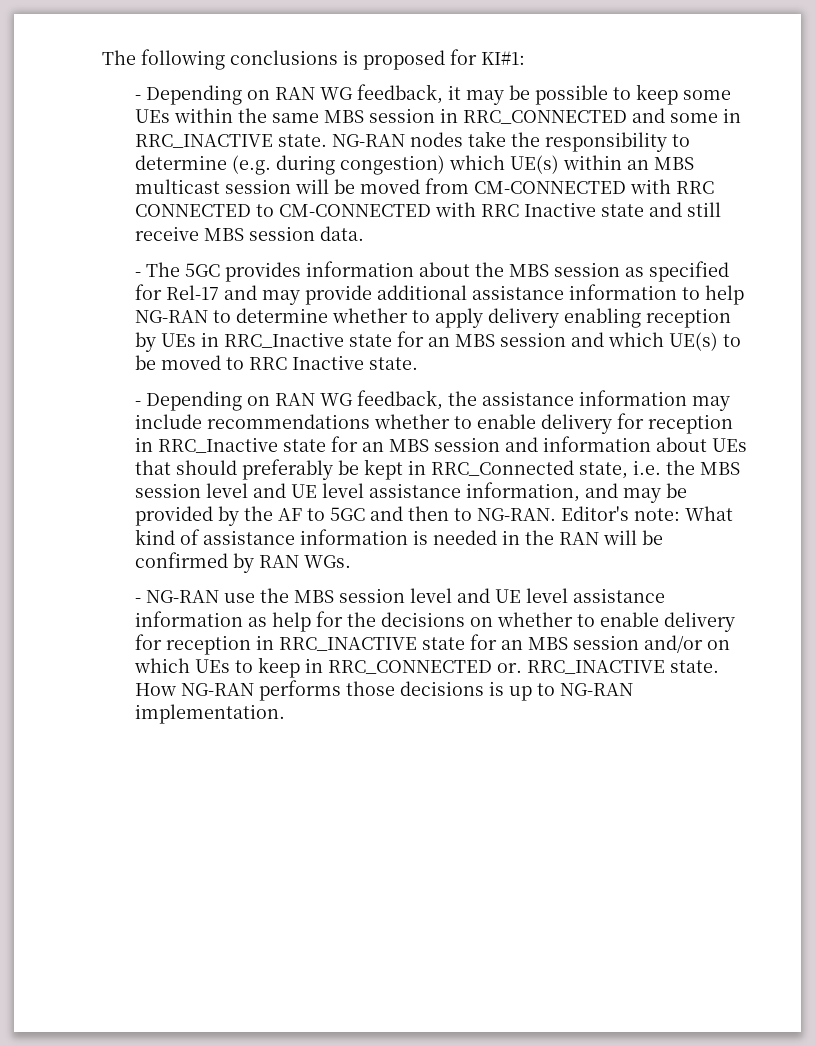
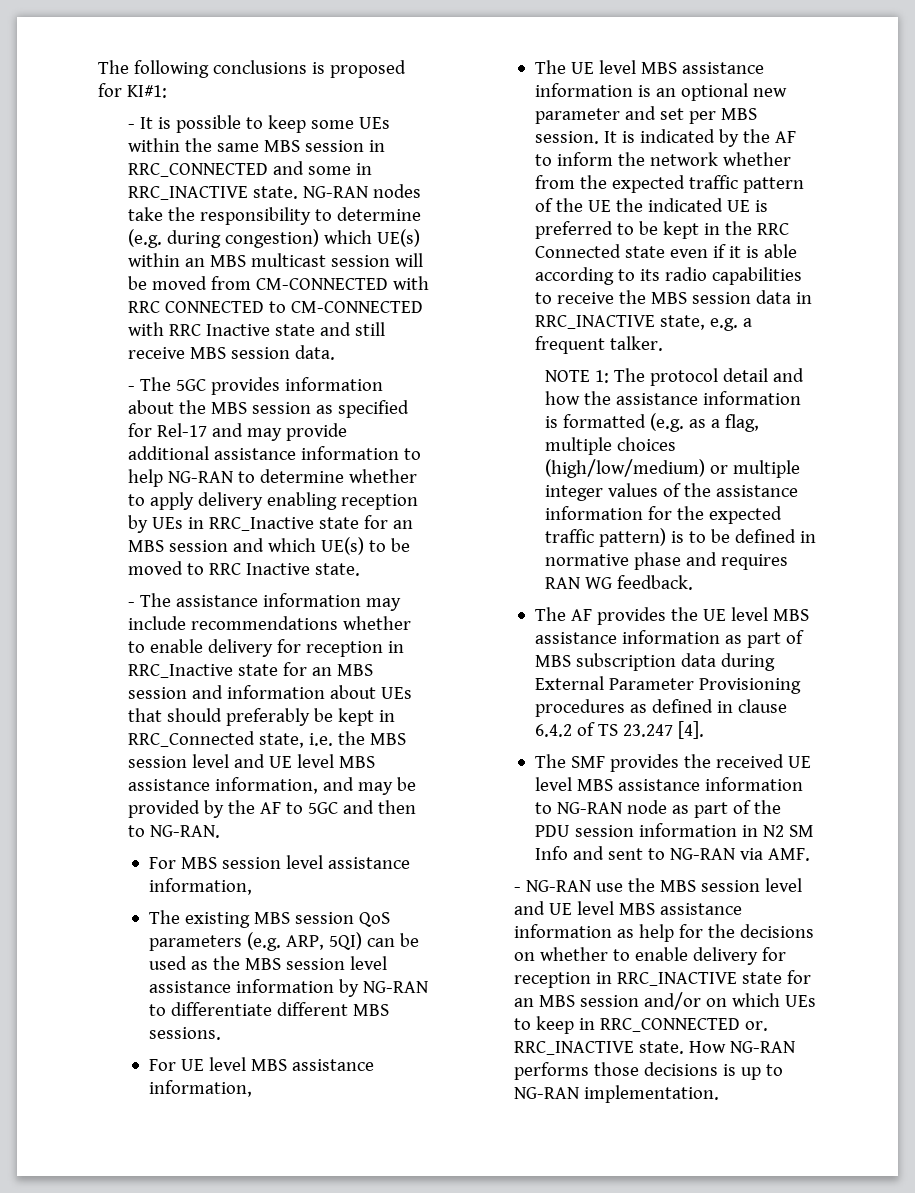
[145,84,530,105] Depending on RAN WG feedback, it may be -> [140,117,172,129] It is
[145,390,477,411] Depending on RAN WG feedback, the -> [140,593,172,607] The
(364, 490) none -> [339,756,376,768] MBS
[560,506,733,521] [134,529,663,545] [134,552,351,573] Editor's note: What kind of assistance information is needed in the RAN will be confirmed by RAN WGs. -> [148,855,410,869] [148,878,252,895] [148,910,390,928] [148,932,419,951] [148,956,387,970] [148,979,428,997] [148,1002,389,1016] [148,1027,221,1040] [148,1057,374,1071] [148,1080,252,1097] [534,60,764,74] [534,83,787,101] [534,106,757,124] [534,129,796,147] [534,152,791,166] [534,175,804,193] [534,198,768,212] [534,221,789,239] [534,244,797,258] [534,267,802,285] [534,290,812,304] [534,315,752,331] [534,336,663,354] [544,368,804,386] [544,391,801,405] [544,413,759,432] [544,437,676,455] [544,459,800,478] [544,483,798,501] [544,506,782,524] [544,528,816,547] [544,552,788,570] [544,575,693,590] [534,607,809,625] [534,630,804,648] [534,653,775,671] [534,676,801,694] [534,699,787,717] [534,721,704,739] [534,754,811,772] [534,777,803,791] [534,800,781,818] [534,823,814,837] [534,846,810,861] // For MBS session level assistance information, // The existing MBS session QoS parameters (e.g. ARP, 5QI) can be used as the MBS session level assistance information by NG-RAN to differentiate different MBS sessions. // For UE level MBS assistance information, // The UE level MBS assistance information is an optional new parameter and set per MBS session. It is indicated by the AF to inform the network whether from the expected traffic pattern of the UE the indicated UE is preferred to be kept in the RRC Connected state even if it is able according to its radio capabilities to receive the MBS session data in RRC_INACTIVE state, e.g. a frequent talker. // NOTE 1: The protocol detail and how the assistance information is formatted (e.g. as a flag, multiple choices (high/low/medium) or multiple integer values of the assistance information for the expected traffic pattern) is to be defined in normative phase and requires RAN WG feedback. // The AF provides the UE level MBS assistance information as part of MBS subscription data during External Parameter Provisioning procedures as defined in clause 6.4.2 of TS 23.247 [4]. // The SMF provides the received UE level MBS assistance information to NG-RAN node as part of the PDU session information in N2 SM Info and sent to NG-RAN via AMF.
(568, 595) none -> [619,903,656,915] MBS

